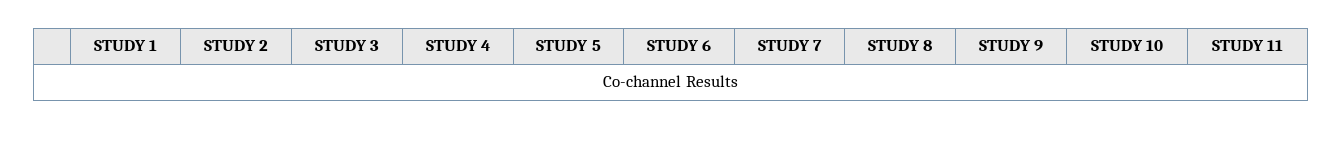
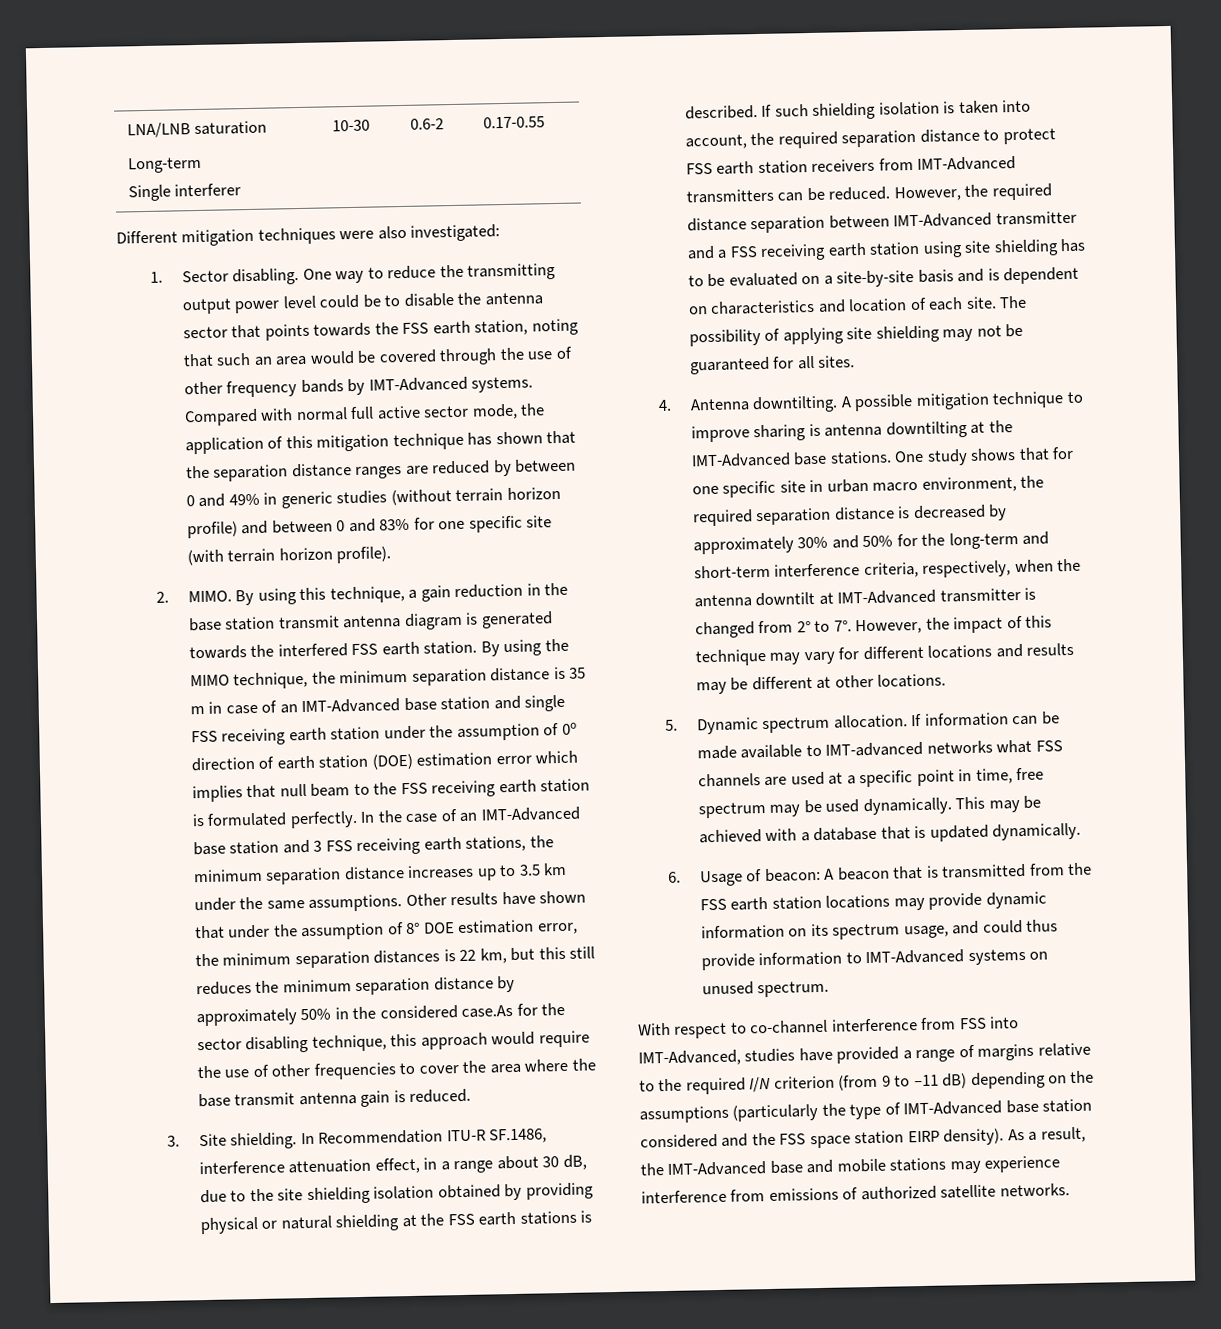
[93,40,158,51] [203,40,269,51] [314,40,380,51] [425,40,491,51] [536,40,601,51] [646,40,712,51] [757,40,823,51] [867,40,933,51] [978,40,1044,51] [1090,40,1164,51] [1211,40,1284,51] [603,75,738,87] | STUDY 1 | STUDY 2 | STUDY 3 | STUDY 4 | STUDY 5 | STUDY 6 | STUDY 7 | STUDY 8 | STUDY 9 | STUDY 10 | STUDY 11 // Co-channel Results -> [126,120,268,139] [127,156,202,174] [127,183,242,202] [331,119,370,132] [409,118,444,130] [482,116,545,129] [116,224,501,247] [149,262,557,286] [182,292,543,315] [183,318,579,341] [183,346,573,368] [184,376,534,398] [184,403,546,427] [185,430,577,455] [186,458,577,482] [186,486,561,509] [187,515,553,539] [187,546,392,566] [155,582,569,606] [189,611,553,632] [189,638,569,660] [190,666,587,690] [190,694,566,715] [191,722,577,746] [191,750,579,772] [192,778,591,803] [192,806,581,829] [193,835,554,856] [193,862,568,885] [194,890,587,912] [195,919,578,941] [195,946,596,969] [196,975,516,996] [196,1002,566,1027] [197,1030,590,1054] [197,1058,596,1080] [198,1088,472,1108] [166,1128,548,1150] [199,1154,587,1175] [200,1182,594,1205] [200,1210,593,1235] [685,99,1032,120] [685,128,1056,150] [686,155,1017,175] [686,183,1052,204] [687,210,1077,234] [687,238,1087,261] [688,266,1080,288] [689,295,1028,315] [689,323,1024,347] [690,355,856,375] [657,391,1083,414] [691,420,1013,443] [691,446,1075,468] [692,475,1045,498] [693,504,1008,527] [693,531,1050,555] [694,558,1082,579] [694,587,1037,608] [695,615,1053,639] [695,642,1075,667] [696,673,947,695] [664,711,1060,735] [697,739,1063,760] [698,767,1045,788] [698,795,1042,819] [699,822,1082,844] [667,862,1093,887] [700,891,1047,911] [701,919,1059,940] [701,948,1049,971] [702,980,830,998] [638,1016,1020,1039] [638,1042,1091,1067] [639,1070,1095,1095] [639,1098,1093,1124] [640,1126,1086,1149] [640,1155,1061,1176] [641,1183,1070,1204] LNA/LNB saturation // Long-term // Single interferer | 10-30 | 0.6-2 | 0.17-0.55 // Different mitigation techniques were also investigated: // 1. Sector disabling. One way to reduce the transmitting output power level could be to disable the antenna sector that points towards the FSS earth station, noting that such an area would be covered through the use of other frequency bands by IMT-Advanced systems. Compared with normal full active sector mode, the application of this mitigation technique has shown that the separation distance ranges are reduced by between 0 and 49% in generic studies (without terrain horizon profile) and between 0 and 83% for one specific site (with terrain horizon profile). // 2. MIMO. By using this technique, a gain reduction in the base station transmit antenna diagram is generated towards the interfered FSS earth station. By using the MIMO technique, the minimum separation distance is 35 m in case of an IMT-Advanced base station and single FSS receiving earth station under the assumption of 0o direction of earth station (DOE) estimation error which implies that null beam to the FSS receiving earth station is formulated perfectly. In the case of an IMT-Advanced base station and 3 FSS receiving earth stations, the minimum separation distance increases up to 3.5 km under the same assumptions. Other results have shown that under the assumption of 8° DOE estimation error, the minimum separation distances is 22 km, but this still reduces the minimum separation distance by approximately 50% in the considered case.As for the sector disabling technique, this approach would require the use of other frequencies to cover the area where the base transmit antenna gain is reduced. // 3. Site shielding. In Recommendation ITU-R SF.1486, interference attenuation effect, in a range about 30 dB, due to the site shielding isolation obtained by providing physical or natural shielding at the FSS earth stations is described. If such shielding isolation is taken into account, the required separation distance to protect FSS earth station receivers from IMT-Advanced transmitters can be reduced. However, the required distance separation between IMT-Advanced transmitter and a FSS receiving earth station using site shielding has to be evaluated on a site-by-site basis and is dependent on characteristics and location of each site. The possibility of applying site shielding may not be guaranteed for all sites. // 4. Antenna downtilting. A possible mitigation technique to improve sharing is antenna downtilting at the IMT-Advanced base stations. One study shows that for one specific site in urban macro environment, the required separation distance is decreased by approximately 30% and 50% for the long-term and short-term interference criteria, respectively, when the antenna downtilt at IMT-Advanced transmitter is changed from 2° to 7°. However, the impact of this technique may vary for different locations and results may be different at other locations. // 5. Dynamic spectrum allocation. If information can be made available to IMT-advanced networks what FSS channels are used at a specific point in time, free spectrum may be used dynamically. This may be achieved with a database that is updated dynamically. // 6. Usage of beacon: A beacon that is transmitted from the FSS earth station locations may provide dynamic information on its spectrum usage, and could thus provide information to IMT-Advanced systems on unused spectrum. // With respect to co-channel interference from FSS into IMT-Advanced, studies have provided a range of margins relative to the required I/N criterion (from 9 to –11 dB) depending on the assumptions (particularly the type of IMT-Advanced base station considered and the FSS space station EIRP density). As a result, the IMT-Advanced base and mobile stations may experience interference from emissions of authorized satellite networks.

